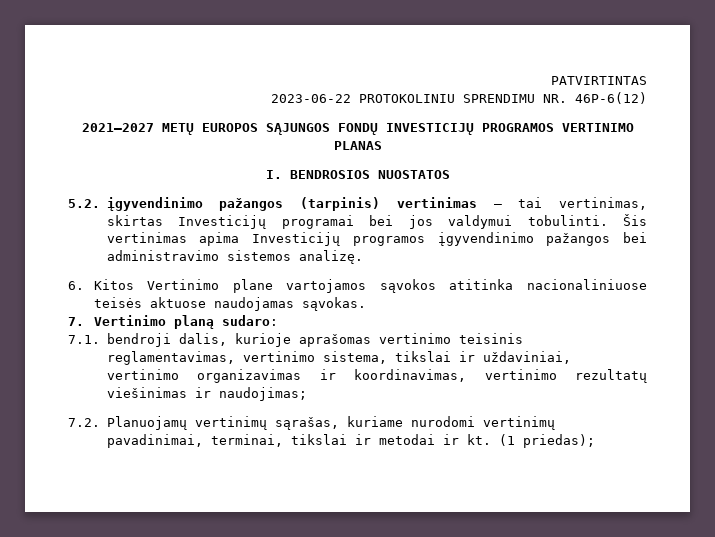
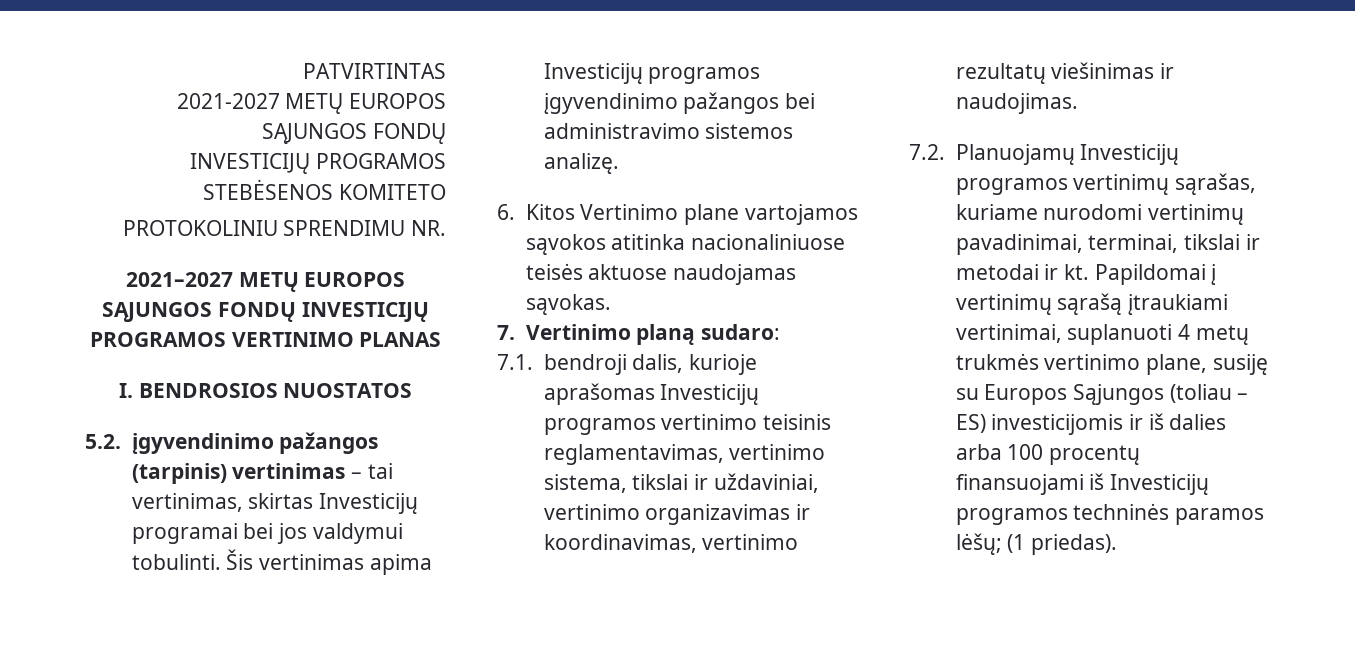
[271,94,351,103] 2023-06-22 -> [176,93,446,114] [262,123,446,144] [190,153,446,174] [203,179,446,200] 2021-2027 METŲ EUROPOS SĄJUNGOS FONDŲ // INVESTICIJŲ PROGRAMOS STEBĖSENOS KOMITETO //
[575,92,647,104] 46P-6(12) -> (446, 228) none
(371, 340) none -> [660,384,760,405] [543,418,656,435] Investicijų programos
[218,387,307,401] naudojimas; -> [955,93,1078,114] naudojimas.
(187, 423) none -> [1080,144,1180,165] [955,178,1068,195] Investicijų programos
[498,434,595,448] (1 priedas); -> [1094,264,1217,285] [955,293,1228,315] [955,324,1249,345] [955,353,1268,375] [955,384,1249,405] [955,413,1227,435] [955,444,1140,465] [955,473,1209,495] [955,503,1264,525] [955,533,1117,555] Papildomai į vertinimų sąrašą įtraukiami vertinimai, suplanuoti 4 metų trukmės vertinimo plane, susiję su Europos Sąjungos (toliau – ES) investicijomis ir iš dalies arba 100 procentų finansuojami iš Investicijų programos techninės paramos lėšų; (1 priedas).

